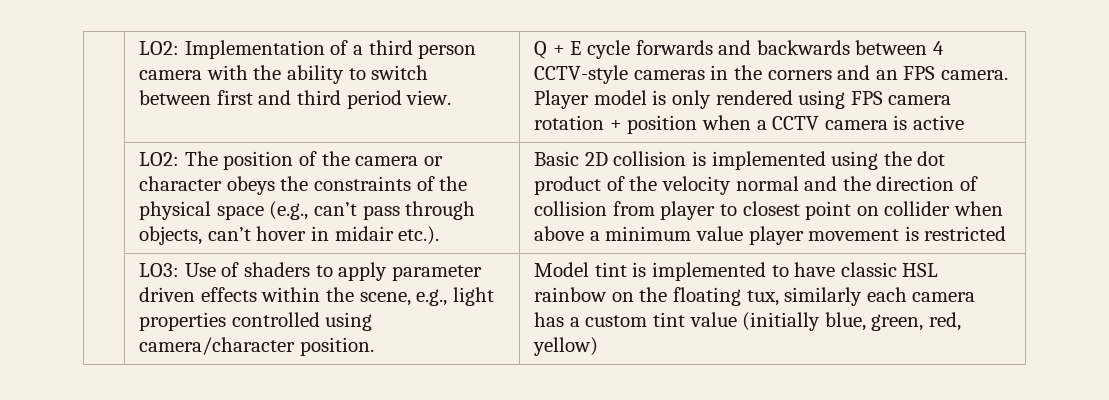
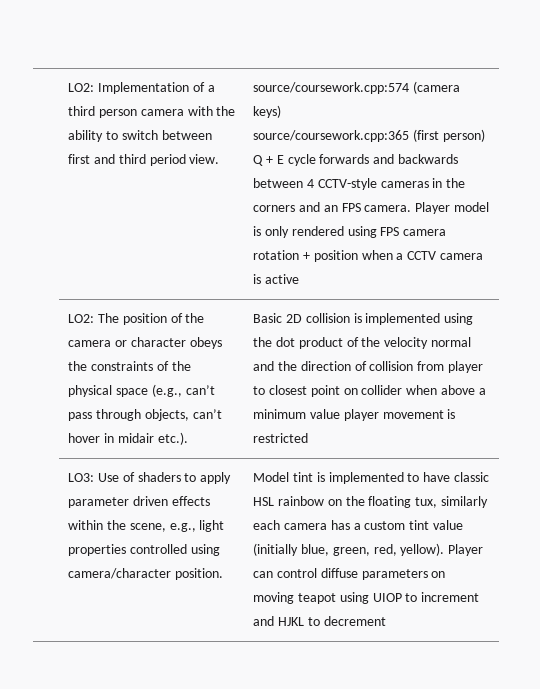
(452, 97) none -> [253,81,460,94] [253,105,282,118] [253,129,485,142] source/coursework.cpp:574 (camera keys) // source/coursework.cpp:365 (first person)
[533,337,599,356] yellow) -> [400,543,484,556] [253,568,446,580] [253,592,480,604] [253,616,386,626] yellow). Player can control diffuse parameters on moving teapot using UIOP to increment and HJKL to decrement

